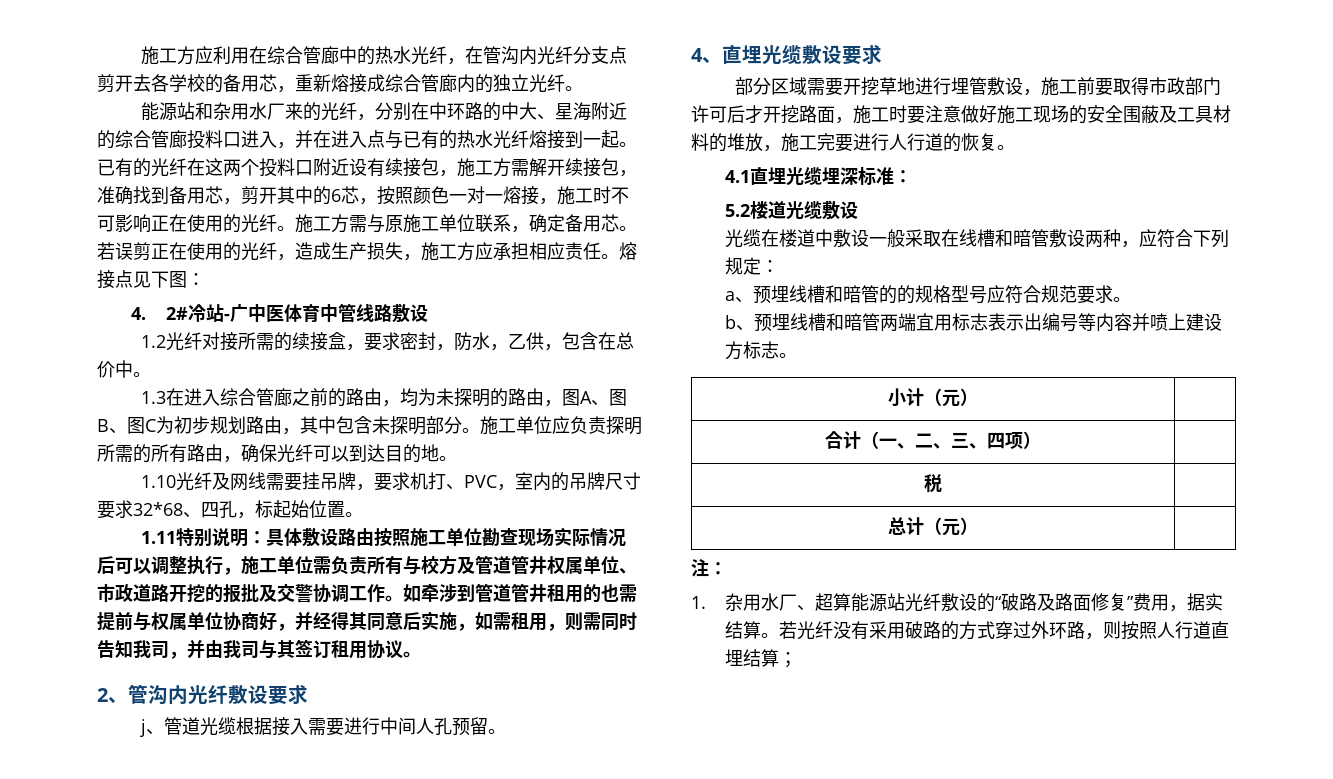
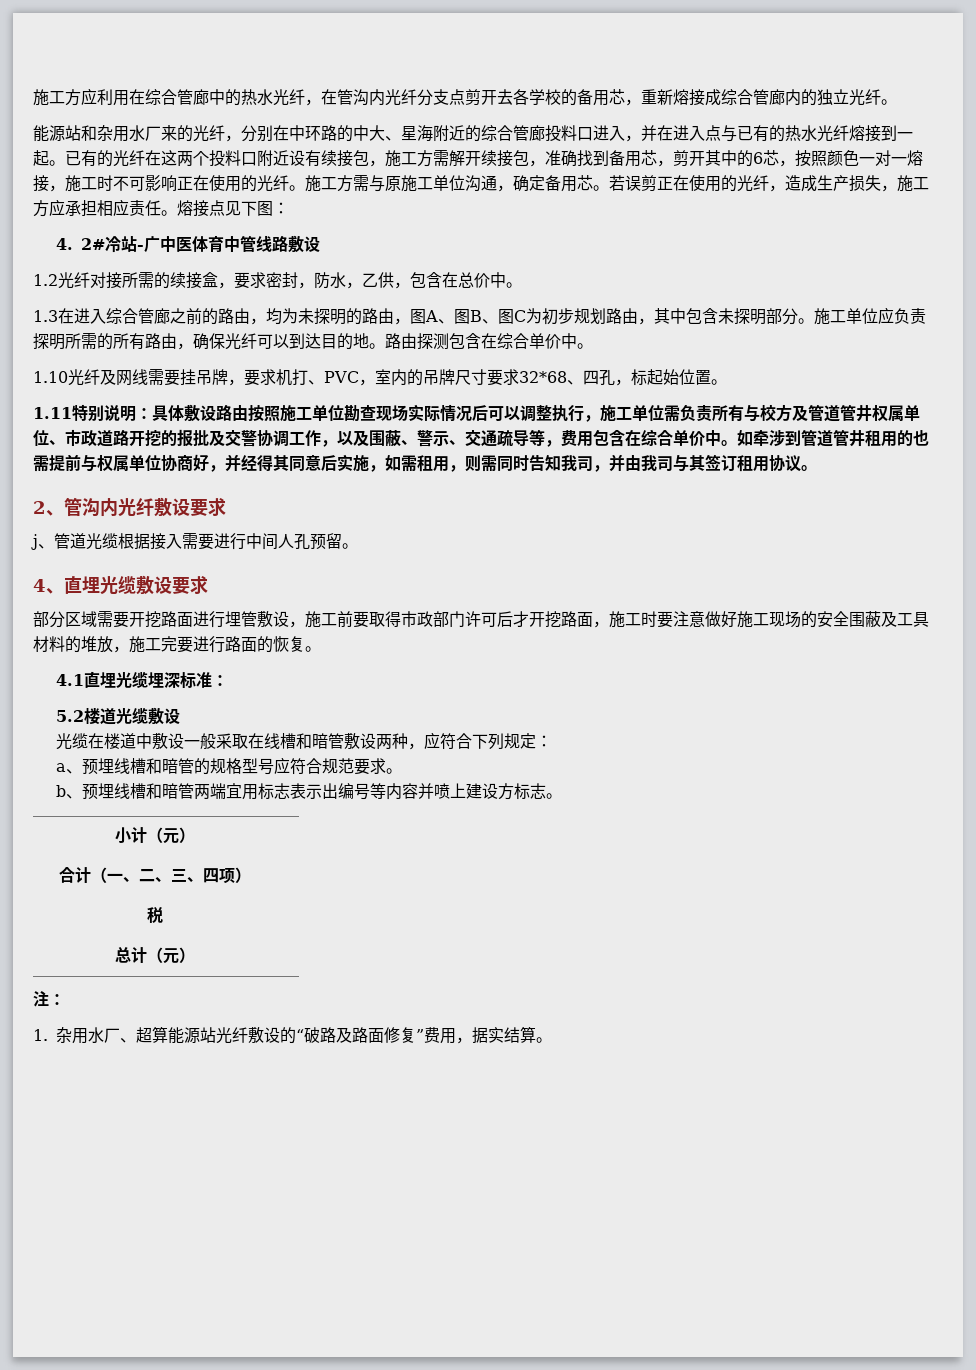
[475,214,511,232] 联系 -> [465,175,497,192] 沟通
(457, 458) none -> [385,333,593,350] 路由探测包含在综合单价中。
(385, 593) none -> [321,429,721,447] ，以及围蔽、警示、交通疏导等，费用包含在综合单价中
[878,77,915,95] 草地 -> [161,611,193,627] 路面
[889,133,943,151] 人行道 -> [225,636,257,652] 路面
[897,285,916,304] 的 -> (210, 766) none
[779,621,1230,640] [725,649,798,668] 若光纤没有采用破路的方式穿过外环路，则按照人行道直埋结算； -> (552, 1040) none

